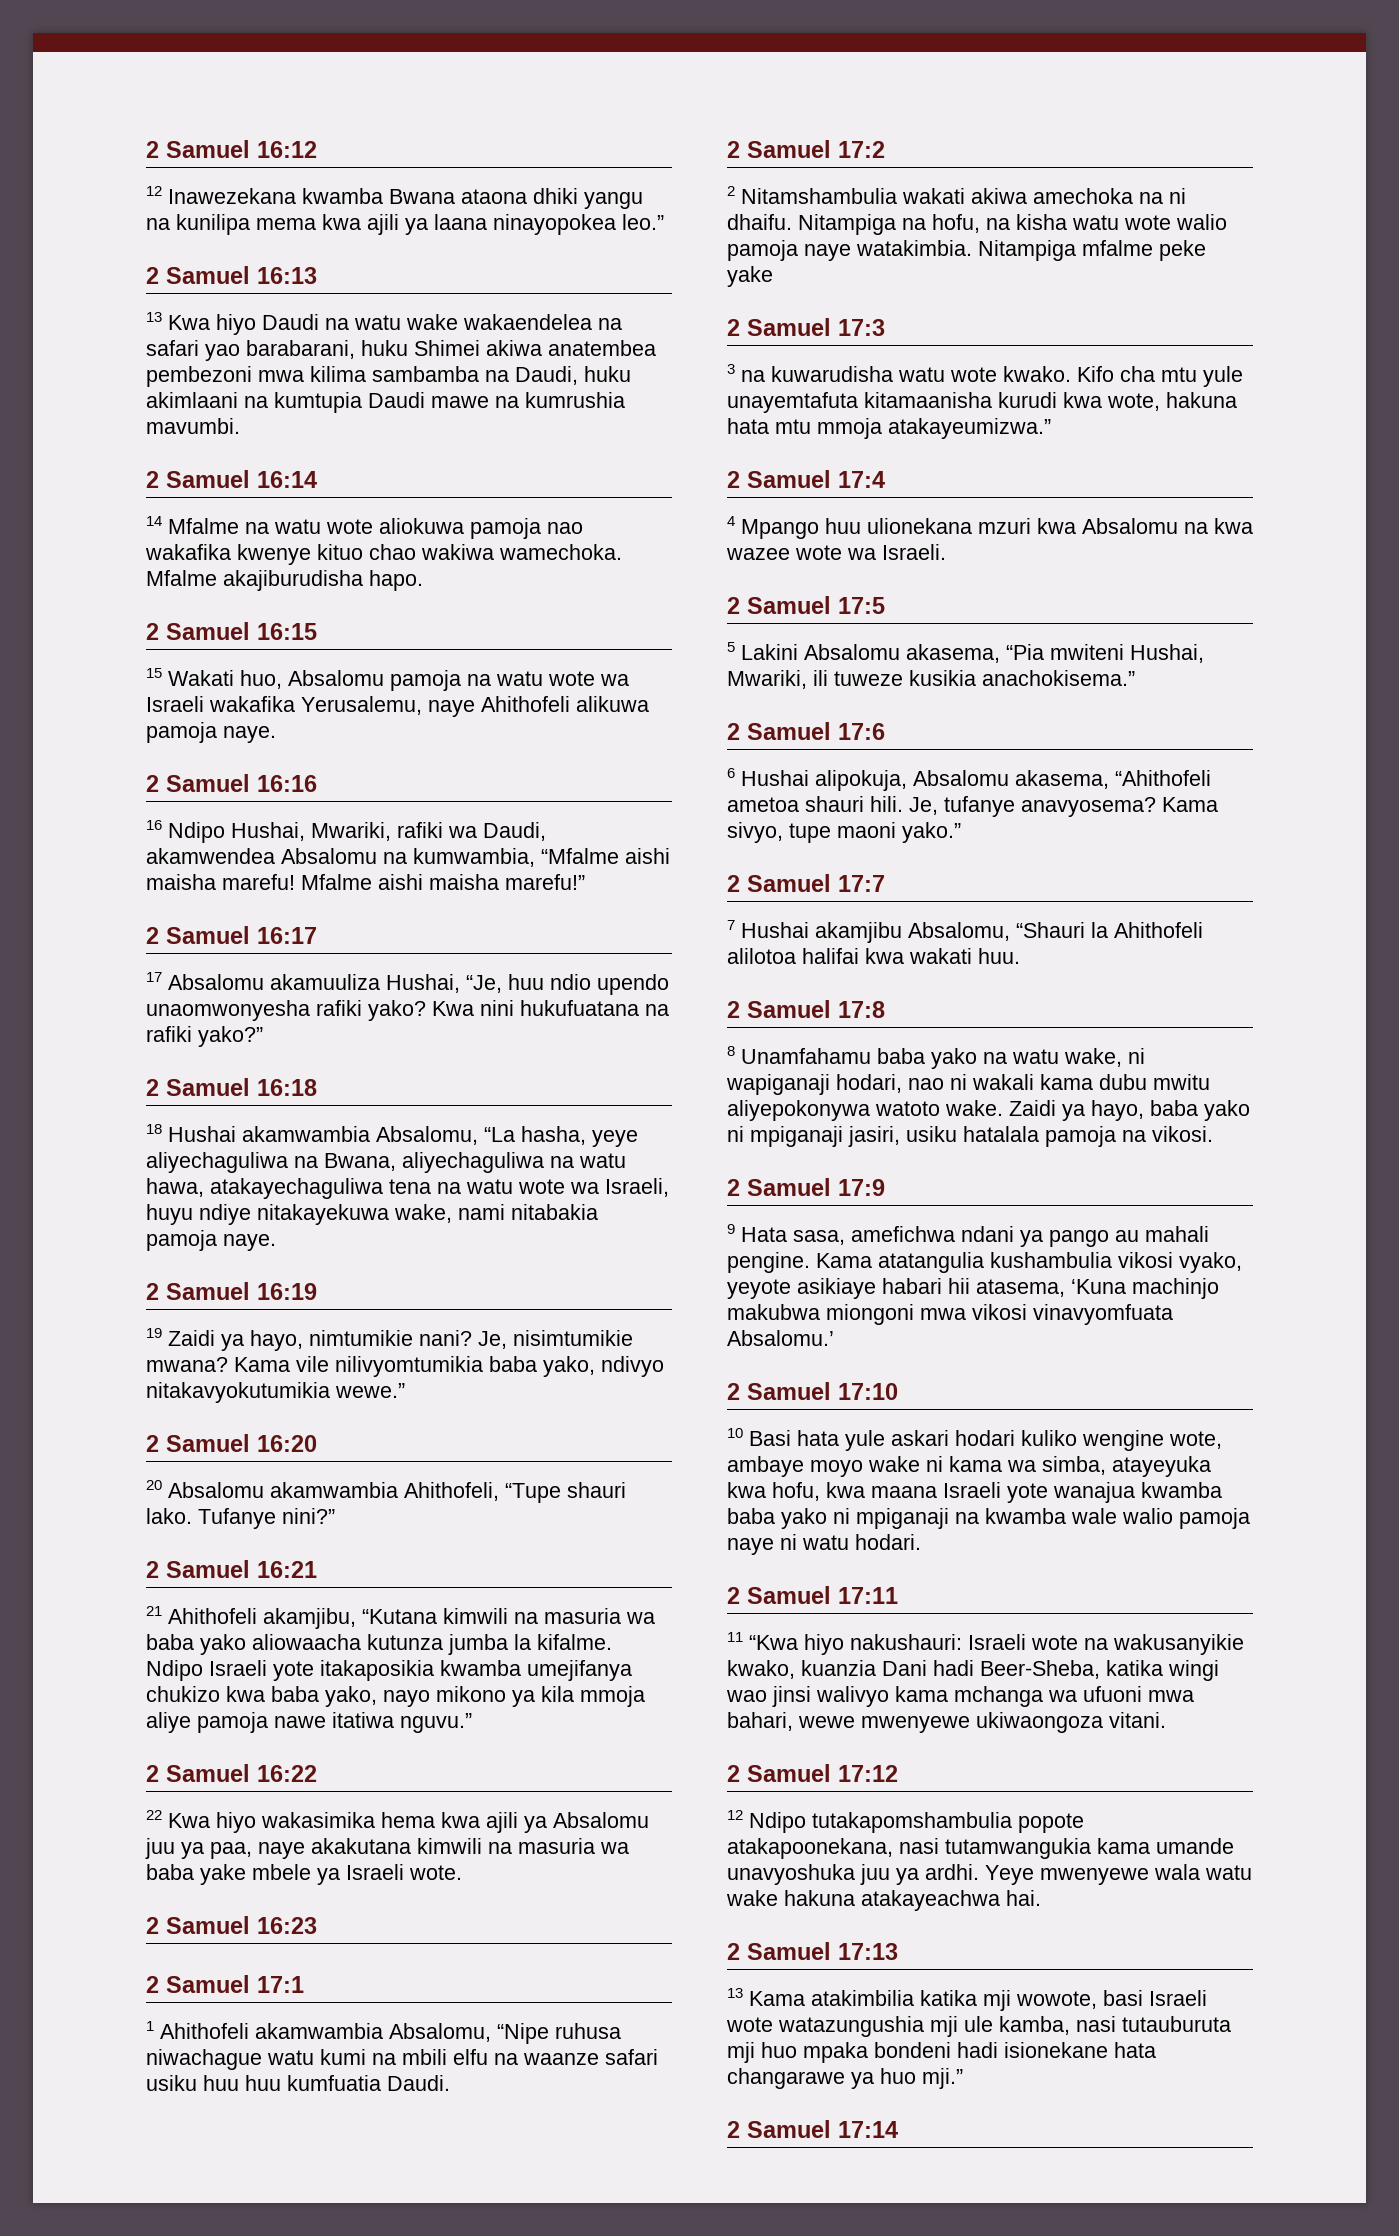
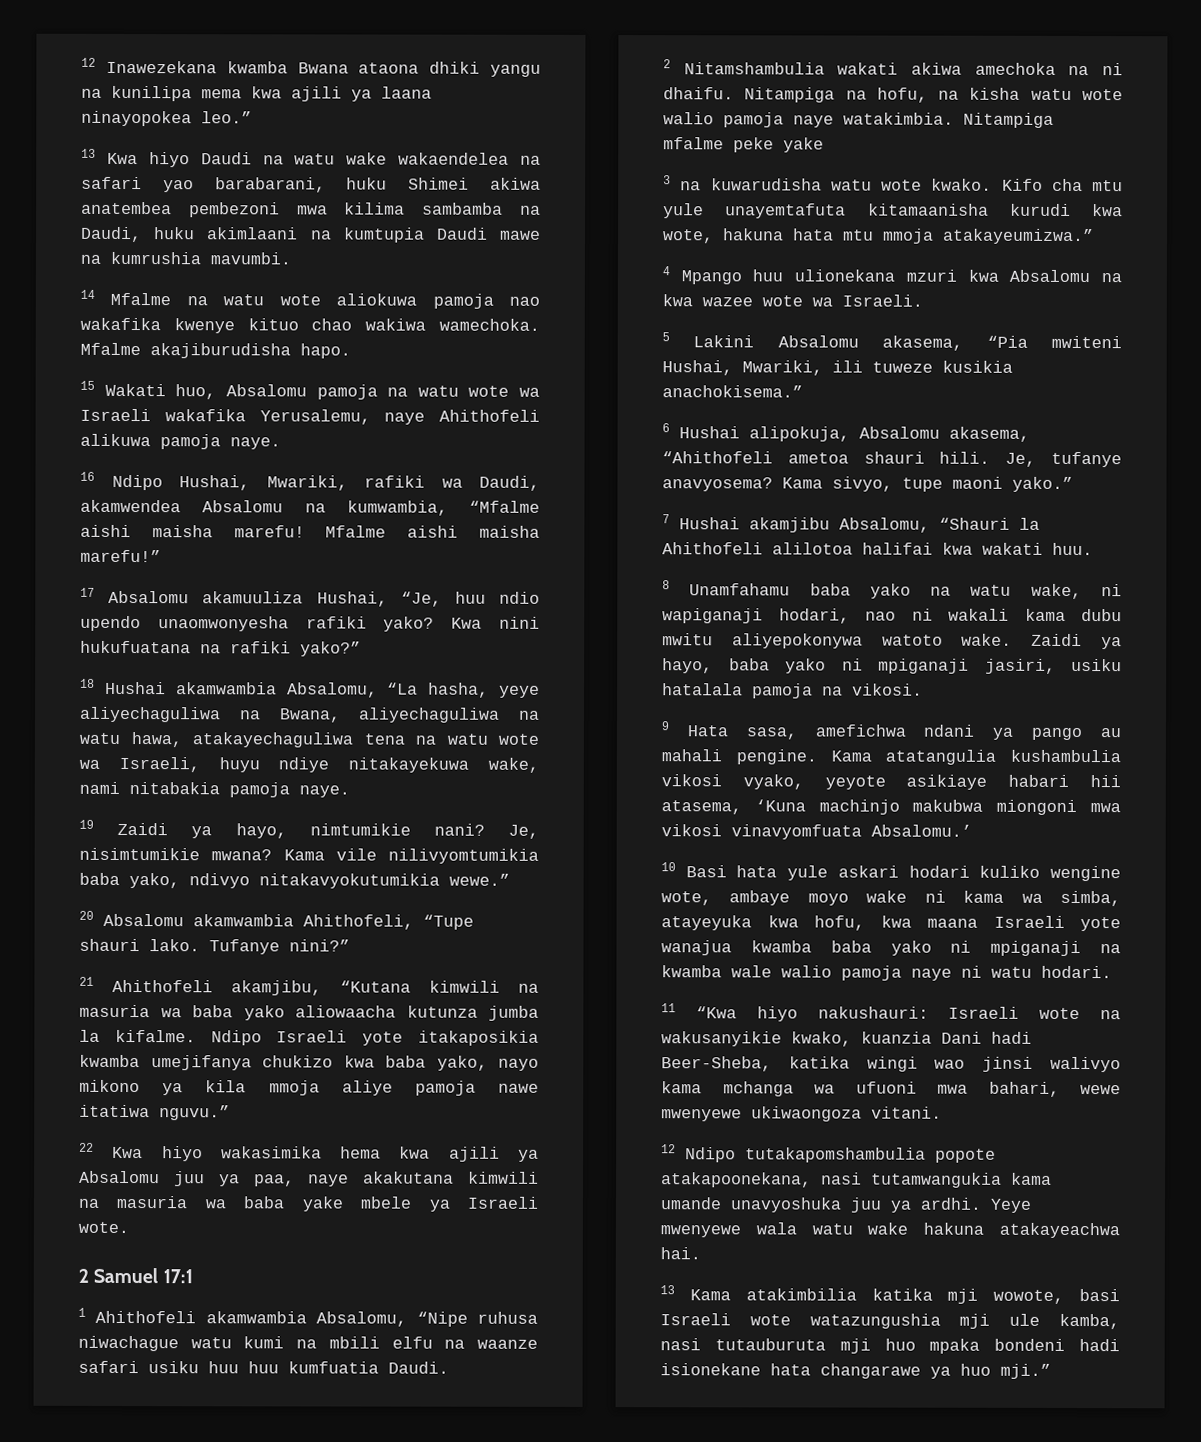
[146,140,317,158] 2 Samuel 16:12 // -> (81, 62) none
[146,266,317,284] // 2 Samuel 16:13 -> (252, 117) none
[146,470,317,488] // 2 Samuel 16:14 -> (291, 258) none
[146,622,317,640] // 2 Samuel 16:15 -> (351, 351) none
[146,774,317,792] // 2 Samuel 16:16 -> (281, 443) none
[146,926,317,944] // 2 Samuel 16:17 -> (161, 556) none
[146,1078,317,1096] // 2 Samuel 16:18 -> (361, 649) none
[146,1282,317,1300] // 2 Samuel 16:19 -> (350, 791) none
[146,1434,317,1452] // 2 Samuel 16:20 -> (510, 879) none
[146,1560,317,1578] // 2 Samuel 16:21 -> (350, 945) none
[146,1764,317,1782] // 2 Samuel 16:22 -> (230, 1113) none
[146,1916,317,1934] // 2 Samuel 16:23 -> (129, 1227) none
[727,140,885,158] // 2 Samuel 17:2 -> (449, 1367) none
[727,318,885,336] // 2 Samuel 17:3 -> (824, 145) none
[727,470,885,488] // 2 Samuel 17:4 -> (1094, 236) none
[727,596,885,614] // 2 Samuel 17:5 -> (923, 300) none
[727,722,885,740] // 2 Samuel 17:6 -> (803, 391) none
[727,874,885,892] // 2 Samuel 17:7 -> (1073, 484) none
[727,1000,885,1018] // 2 Samuel 17:8 -> (1093, 549) none
[727,1178,885,1196] // 2 Samuel 17:9 -> (923, 689) none
[727,1382,898,1400] // 2 Samuel 17:10 -> (972, 830) none
[727,1586,898,1604] // 2 Samuel 17:11 -> (1112, 972) none
[727,1764,898,1782] // 2 Samuel 17:12 -> (942, 1112) none
[727,1942,898,1960] // 2 Samuel 17:13 -> (701, 1253) none
[727,2120,898,2138] // 2 Samuel 17:14 -> (1051, 1371) none

